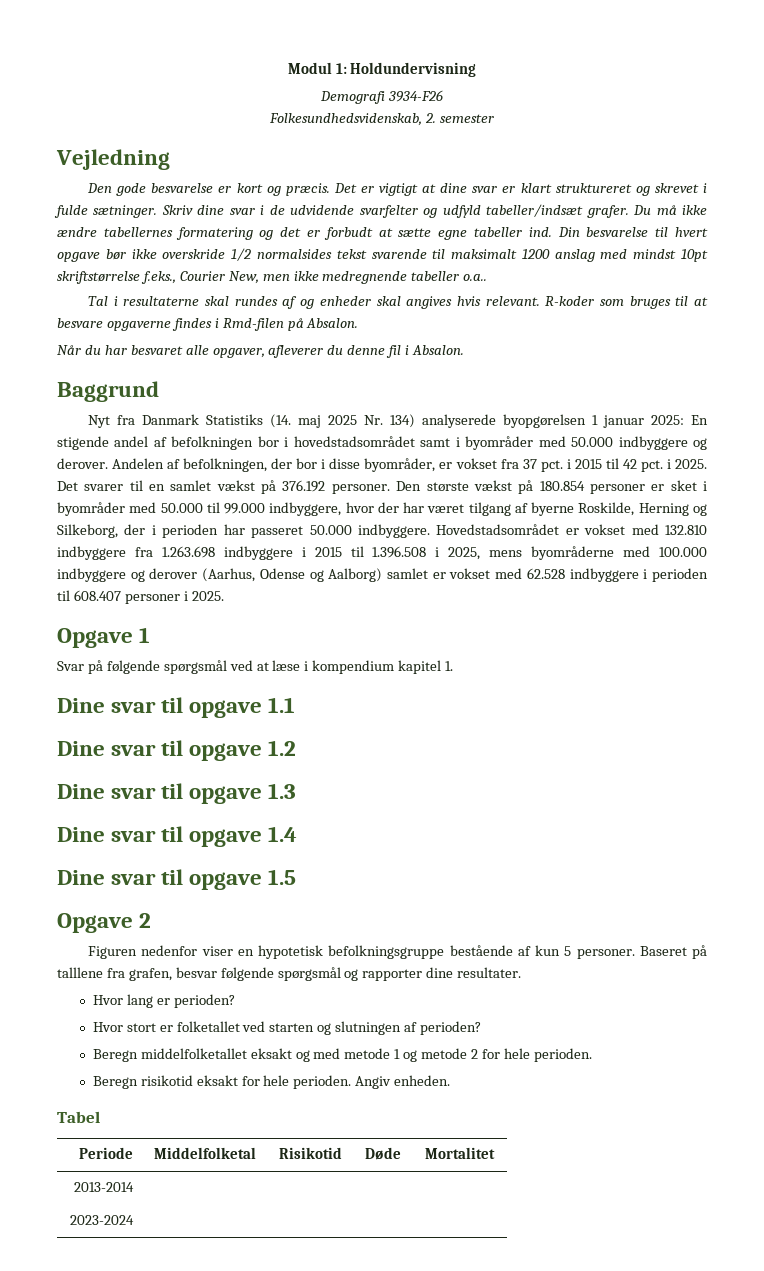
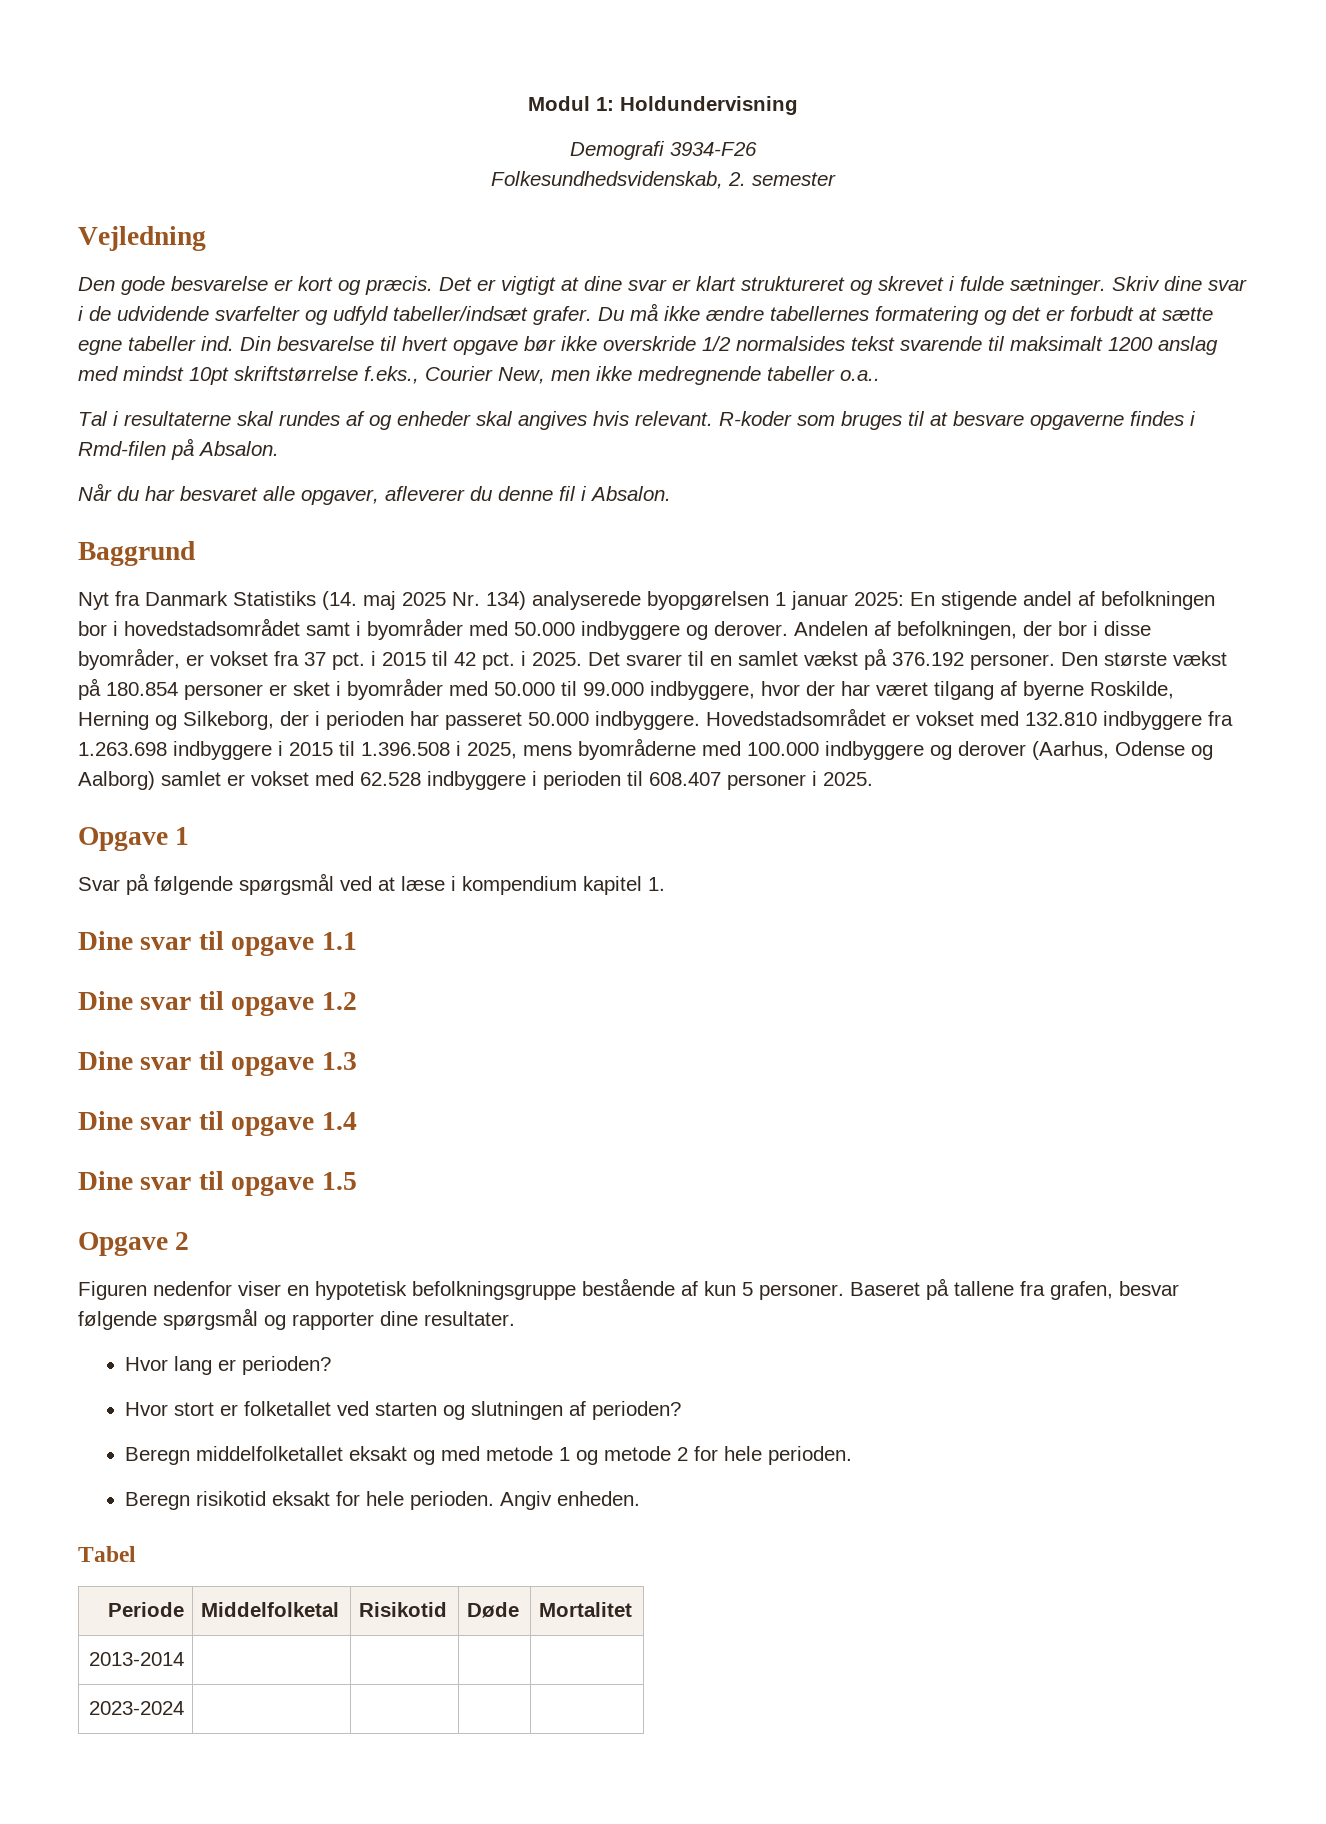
[57,967,103,978] talllene -> [954,1281,1014,1296] tallene

